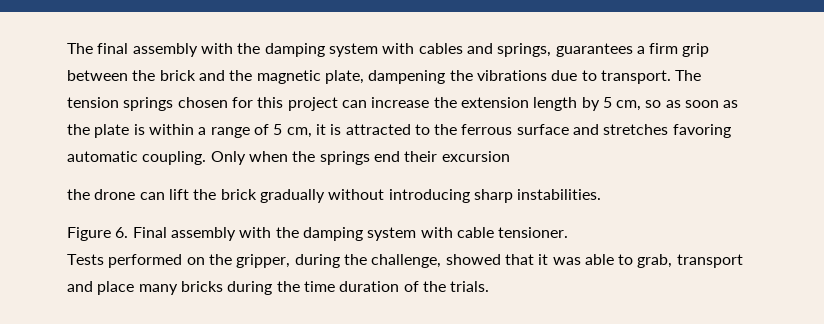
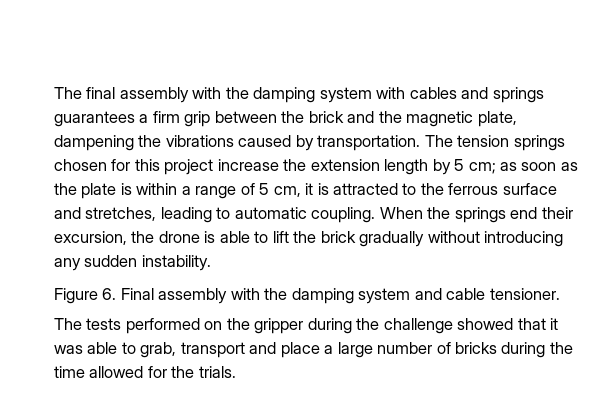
[497,43,552,57] springs, -> [492,87,544,103] springs
[551,70,671,84] due to transport. -> [238,135,421,151] caused by transportation.
[341,100,367,108] can -> (214, 167) none
[616,100,662,111] cm, so -> [468,162,496,174] cm;
[603,124,731,138] [67,151,288,165] stretches favoring automatic coupling. Only when -> [85,207,423,223] stretches, leading to automatic coupling. When
[441,151,510,162] excursion // -> [54,231,127,245] excursion,
[139,192,165,200] can -> [204,231,269,243] is able to
[473,189,602,203] sharp instabilities. -> [54,255,211,271] any sudden instability.
[420,227,453,238] with -> [414,288,442,300] and
[67,254,104,265] Tests -> [54,318,122,330] The tests
[236,254,442,268] gripper, during the challenge, -> [254,318,453,334] gripper during the challenge
[138,284,178,295] many -> [324,342,451,358] a large number of
[339,281,419,292] duration of -> [89,366,167,378] allowed for

